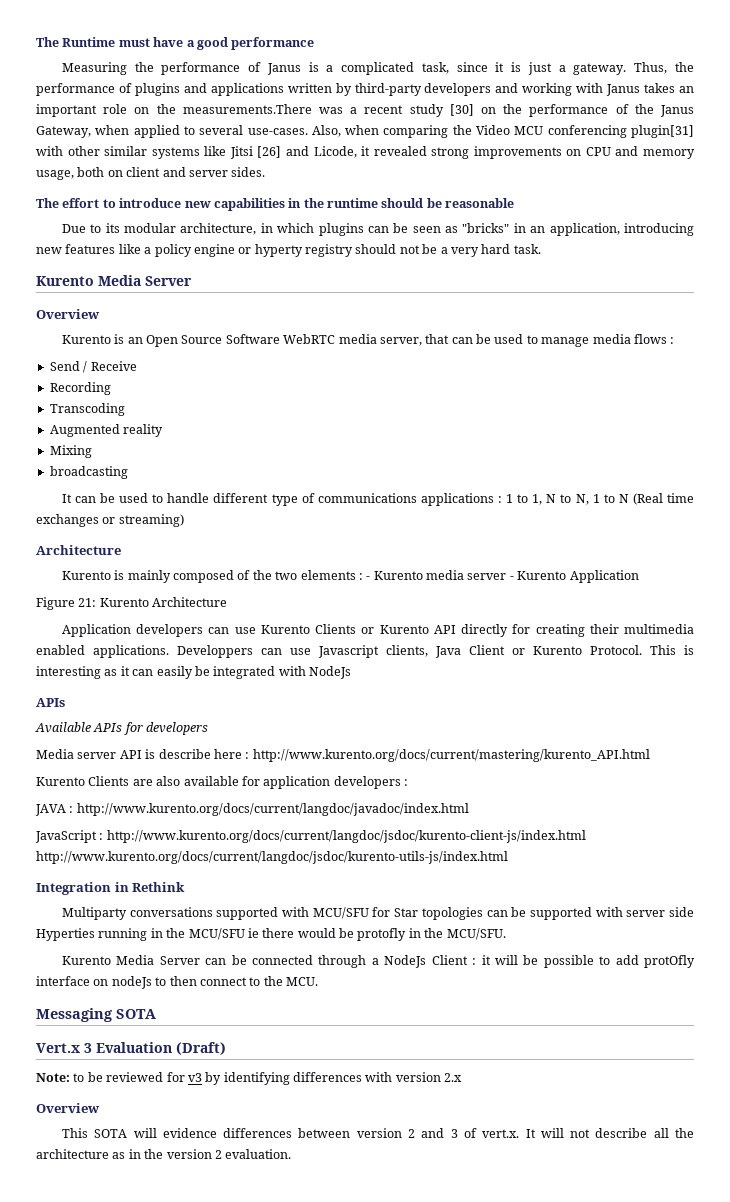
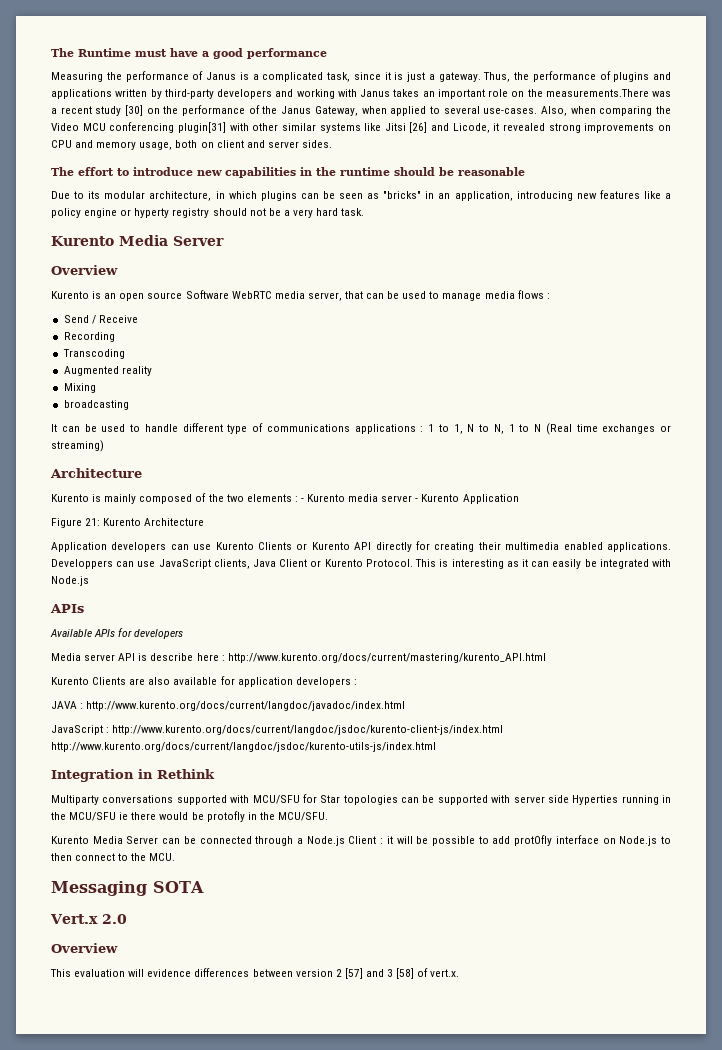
[146,335,223,347] Open Source -> [119,292,183,301] open source
[318,645,379,658] Javascript -> [158,559,211,569] JavaScript
[309,666,351,679] NodeJs -> [51,576,89,586] Node.js
[384,955,427,968] NodeJs -> [306,836,345,846] Node.js
[111,976,152,989] nodeJs -> [619,836,658,846] Node.js
[84,1042,226,1055] [36,1072,463,1085] 3 Evaluation (Draft) // Note: to be reviewed for v3 by identifying differences with version 2.x -> [101,914,127,924] 2.0
[94,1129,128,1138] SOTA -> [74,969,126,977] evaluation
(416, 1133) none -> [344,968,363,979] [57]
(458, 1133) none -> [396,968,415,979] [58]
[525,1128,694,1138] [36,1149,292,1159] It will not describe all the architecture as in the version 2 evaluation. -> (460, 973) none

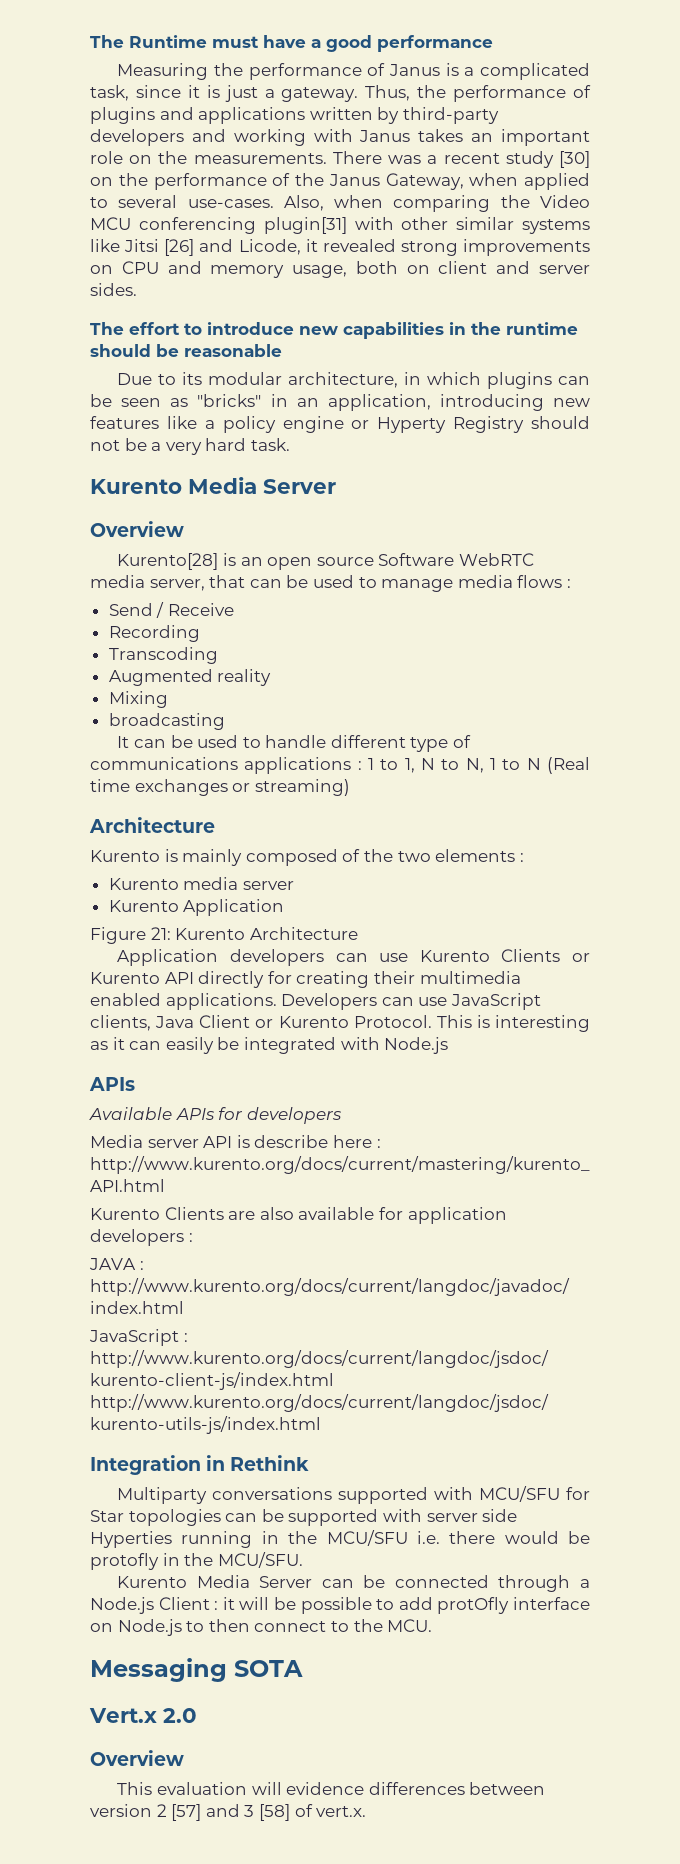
[545,89,649,97] measurements.There -> [193,151,382,164] measurements. There
[134,208,210,218] hyperty registry -> [377,416,525,433] Hyperty Registry
[51,291,89,299] Kurento -> [117,553,219,570] Kurento[28]
[300,498,304,502] - -> (524, 857) //
[415,498,419,502] - -> (294, 885) //
[51,559,113,569] Developpers -> [281,993,378,1010] Developers
[119,812,129,820] ie -> [416,1531,440,1544] i.e.

